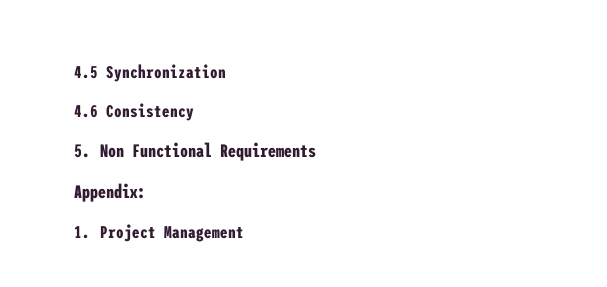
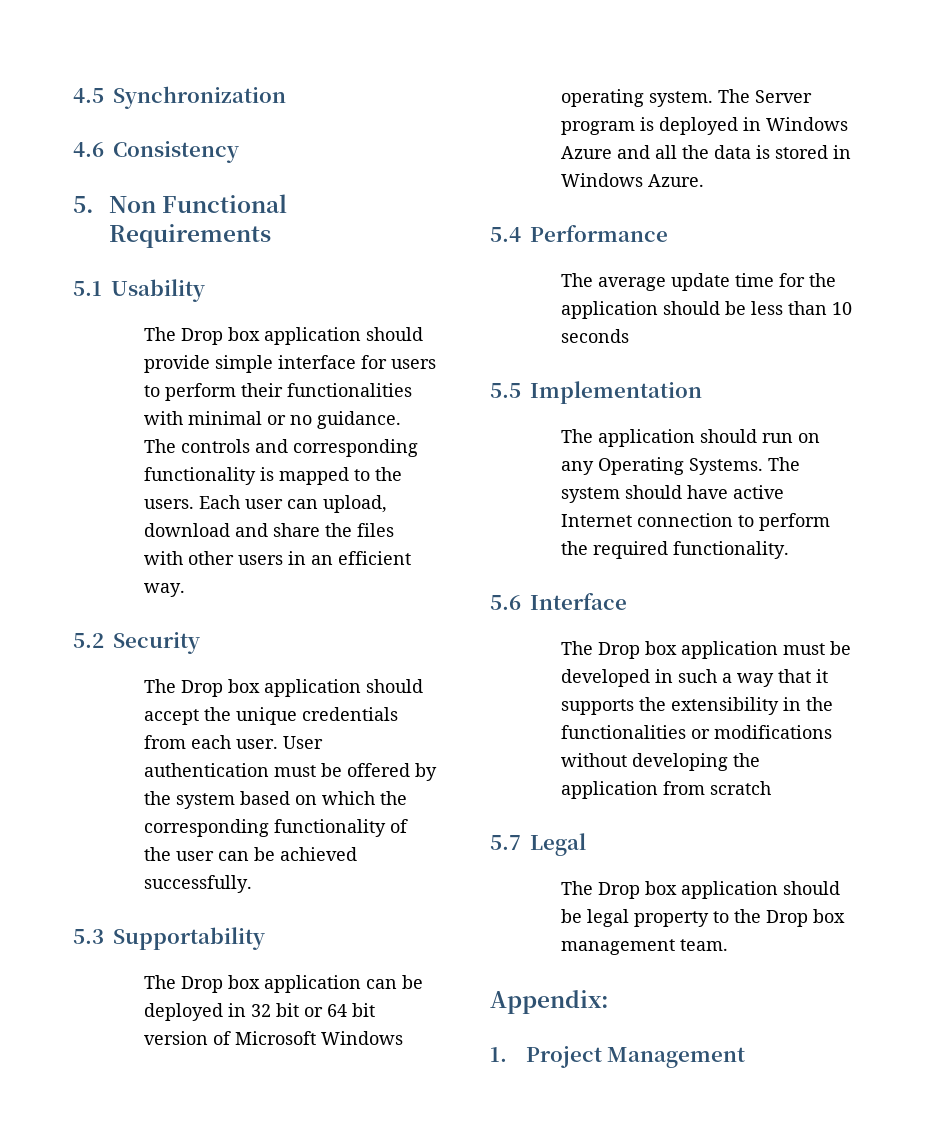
(316, 151) none -> [73,279,205,302] [144,327,424,345] [144,355,437,373] [144,383,413,401] [144,411,402,429] [144,439,419,457] [144,467,403,485] [144,495,388,513] [144,523,395,537] [144,551,412,565] [144,583,186,597] [73,632,200,654] [144,679,424,697] [144,707,399,725] [144,735,324,749] [144,763,438,781] [144,791,408,809] [144,819,409,837] [144,847,358,861] [144,875,253,893] [73,927,265,950] [144,975,424,993] [144,1003,376,1021] [144,1031,404,1045] [561,89,813,107] [561,117,849,135] [561,145,852,159] [561,173,705,187] [490,225,668,242] [561,273,837,291] [561,301,853,319] [561,329,630,343] [490,381,702,404] [561,429,821,447] [561,457,801,475] [561,485,785,503] [561,513,831,531] [561,541,790,559] [490,593,627,610] [561,641,852,659] [561,669,829,687] [561,697,834,715] [561,725,833,739] [561,753,761,771] [561,781,772,799] [490,833,586,856] [561,881,841,899] [561,909,846,927] [561,939,729,955] // 5.1 Usability // The Drop box application should provide simple interface for users to perform their functionalities with minimal or no guidance. The controls and corresponding functionality is mapped to the users. Each user can upload, download and share the files with other users in an efficient way. // 5.2 Security // The Drop box application should accept the unique credentials from each user. User authentication must be offered by the system based on which the corresponding functionality of the user can be achieved successfully. // 5.3 Supportability // The Drop box application can be deployed in 32 bit or 64 bit version of Microsoft Windows operating system. The Server program is deployed in Windows Azure and all the data is stored in Windows Azure. // 5.4 Performance // The average update time for the application should be less than 10 seconds // 5.5 Implementation // The application should run on any Operating Systems. The system should have active Internet connection to perform the required functionality. // 5.6 Interface // The Drop box application must be developed in such a way that it supports the extensibility in the functionalities or modifications without developing the application from scratch // 5.7 Legal // The Drop box application should be legal property to the Drop box management team.

